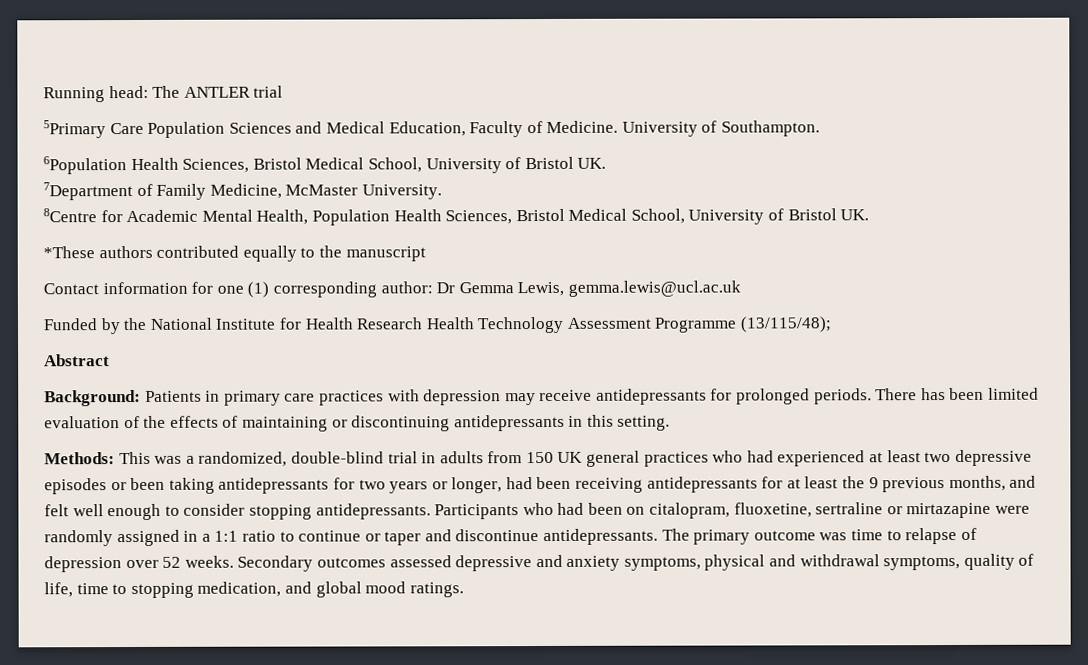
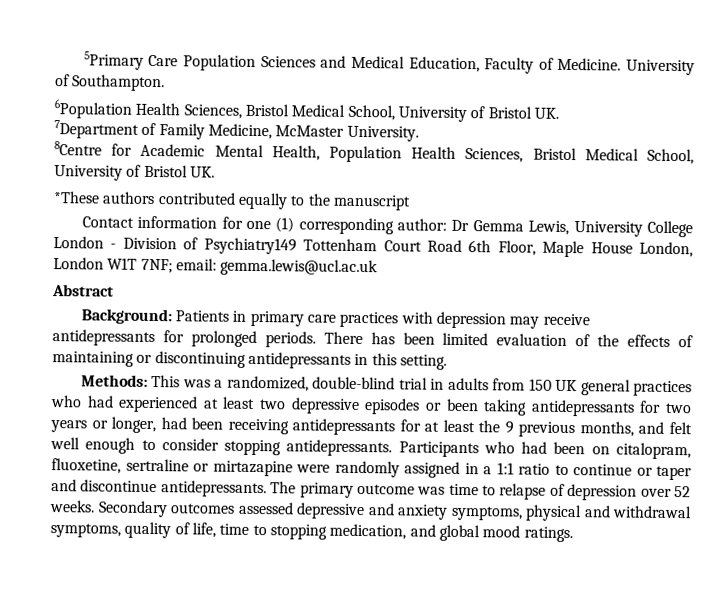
[43,85,284,103] Running head: The ANTLER trial // -> (83, 60) none
[567,280,741,297] [43,316,833,335] gemma.lewis@ucl.ac.uk // Funded by the National Institute for Health Research Health Technology Assessment Programme (13/115/48); -> [573,220,693,238] [53,236,693,258] [53,257,379,277] University College London - Division of Psychiatry149 Tottenham Court Road 6th Floor, Maple House London, London W1T 7NF; email: gemma.lewis@ucl.ac.uk

